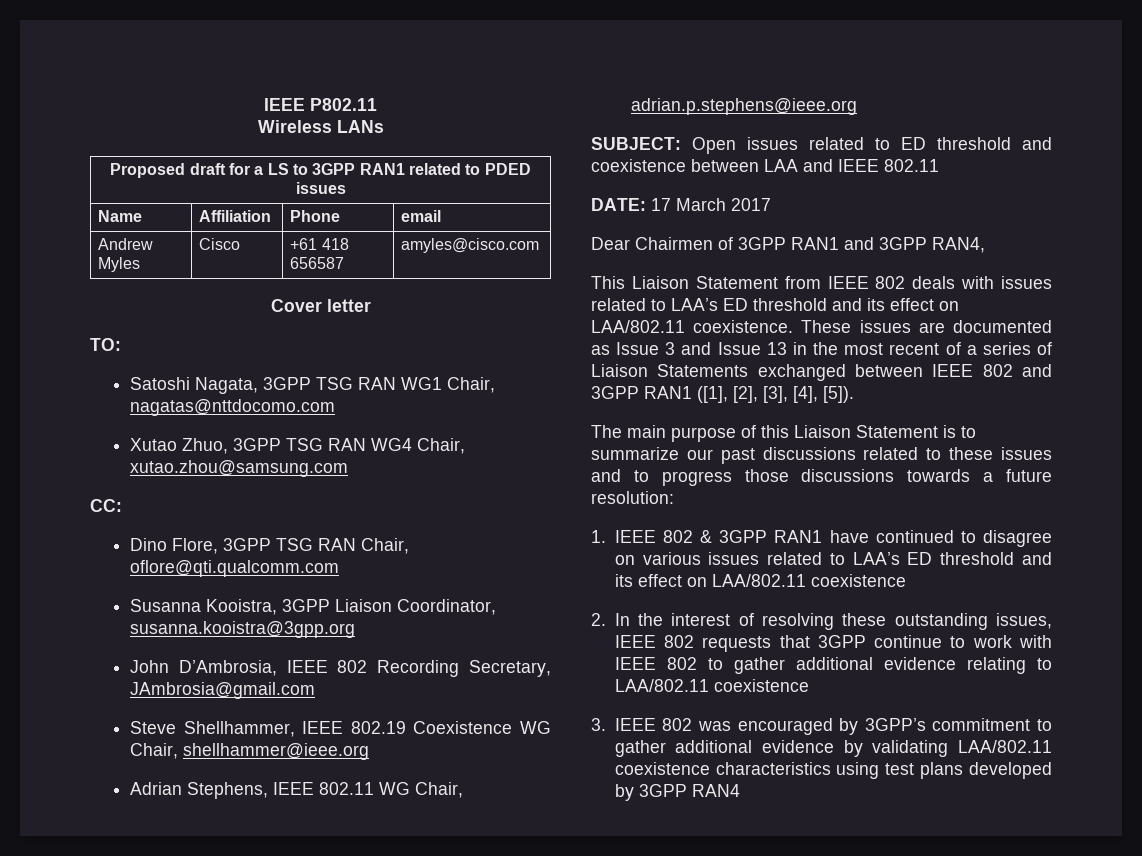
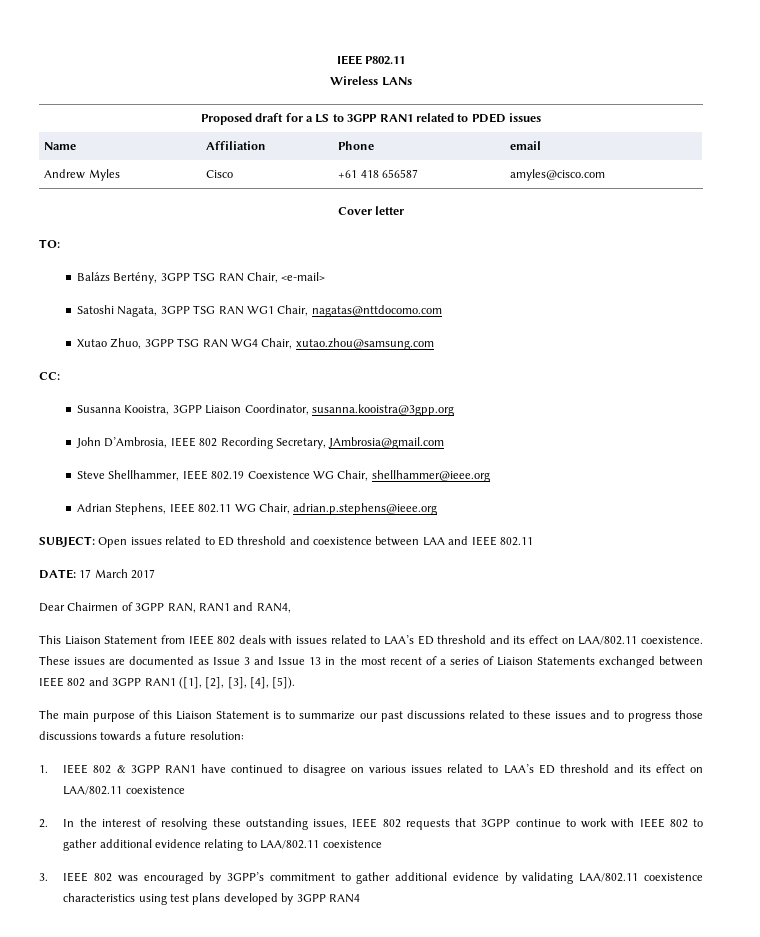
(121, 344) none -> [77,272,326,284] // Balázs Bertény, 3GPP TSG RAN Chair, <e-mail>
[130,538,410,554] [130,560,340,577] // Dino Flore, 3GPP TSG RAN Chair, oflore@qti.qualcomm.com -> (60, 376) none
(786, 243) none -> [167,603,196,613] RAN,
[879,237,927,250] 3GPP -> (254, 606) none

